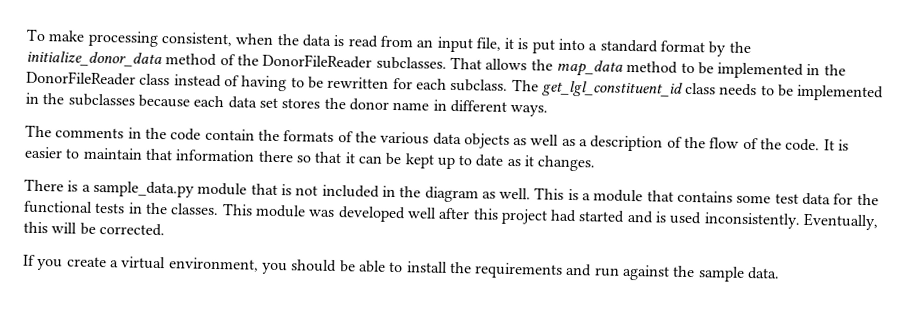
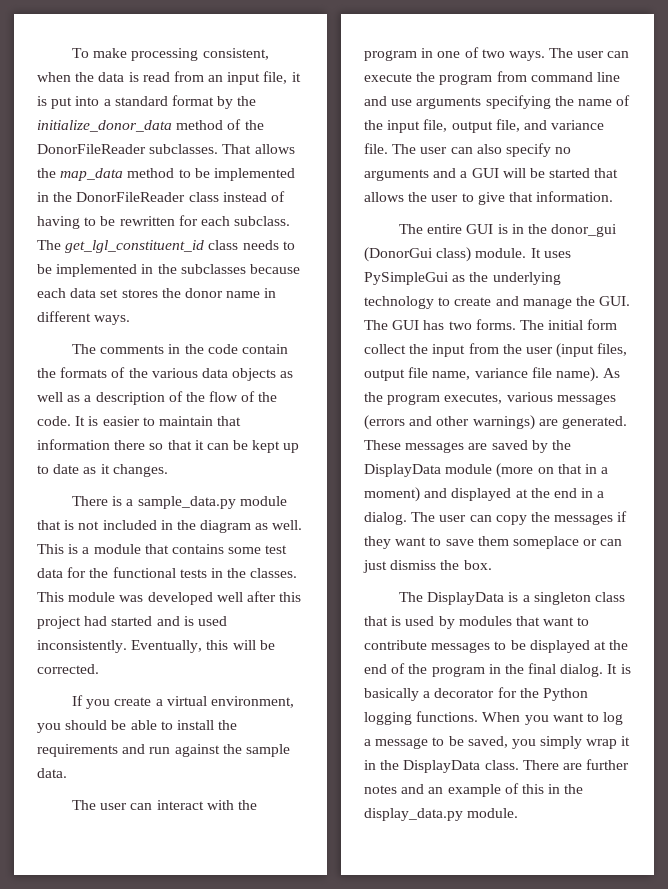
(781, 273) none -> [71,800,257,810] [364,47,630,61] [364,71,620,85] [364,95,631,109] [364,119,605,133] [364,143,572,157] [364,168,619,181] [364,191,614,205] [398,224,618,237] [364,247,571,262] [364,272,561,285] [364,296,631,309] [364,319,618,330] [364,343,628,358] [364,367,621,382] [364,392,616,405] [364,415,627,430] [364,440,571,453] [364,463,609,478] [364,487,605,502] [364,511,628,525] [364,536,623,549] [363,560,492,573] [398,592,625,605] [364,616,590,629] [364,640,629,653] [364,663,631,677] [364,687,588,701] [364,711,624,725] [364,736,631,749] [364,759,630,773] [364,783,584,797] [364,808,519,821] // The user can interact with the program in one of two ways. The user can execute the program from command line and use arguments specifying the name of the input file, output file, and variance file. The user can also specify no arguments and a GUI will be started that allows the user to give that information. // The entire GUI is in the donor_gui (DonorGui class) module. It uses PySimpleGui as the underlying technology to create and manage the GUI. The GUI has two forms. The initial form collect the input from the user (input files, output file name, variance file name). As the program executes, various messages (errors and other warnings) are generated. These messages are saved by the DisplayData module (more on that in a moment) and displayed at the end in a dialog. The user can copy the messages if they want to save them someplace or can just dismiss the box. // The DisplayData is a singleton class that is used by modules that want to contribute messages to be displayed at the end of the program in the final dialog. It is basically a decorator for the Python logging functions. When you want to log a message to be saved, you simply wrap it in the DisplayData class. There are further notes and an example of this in the display_data.py module.

